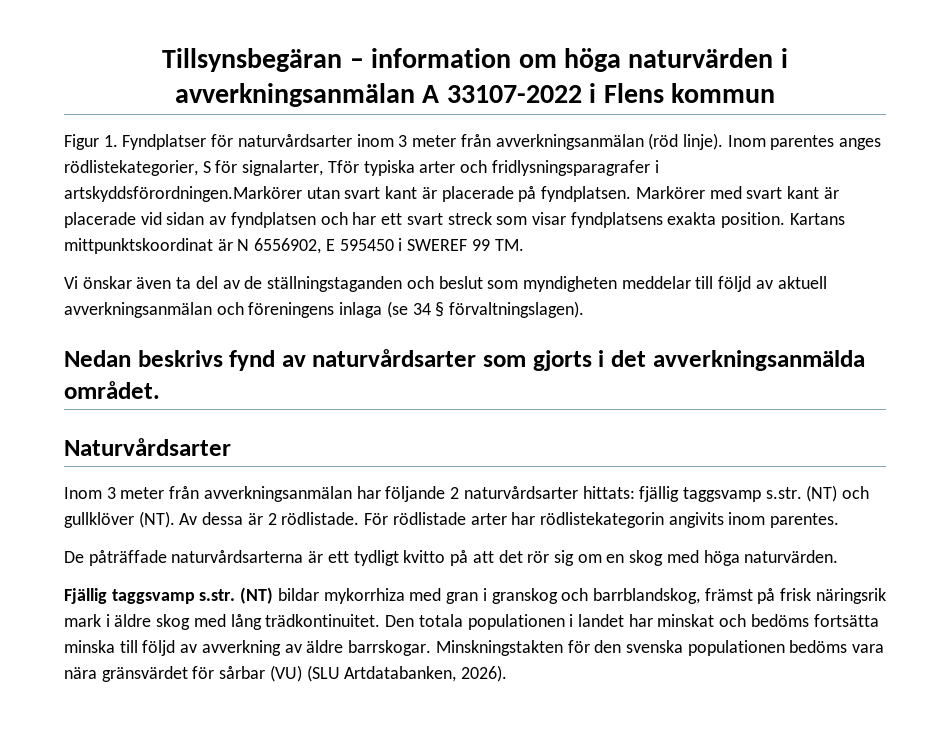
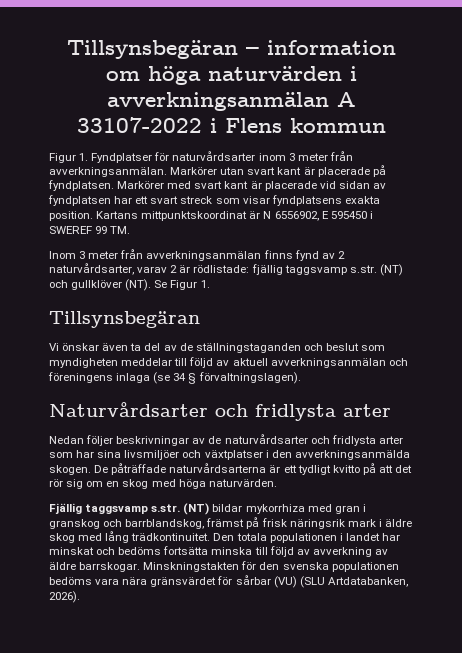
[495,133,882,150] [64,160,659,176] [64,186,302,202] avverkningsanmälan (röd linje). Inom parentes anges rödlistekategorier, S för signalarter, Tför typiska arter och fridlysningsparagrafer i artskyddsförordningen.Markörer -> [49,167,218,177] avverkningsanmälan. Markörer
[320,212,348,225] och -> (111, 200) none
(524, 245) none -> [49,249,345,261] [49,263,403,276] [49,279,210,291] [49,311,200,328] // Inom 3 meter från avverkningsanmälan finns fynd av 2 naturvårdsarter, varav 2 är rödlistade: fjällig taggsvamp s.str. (NT) och gullklöver (NT). Se Figur 1. // Tillsynsbegäran
[64,349,865,371] [64,381,160,399] [64,438,231,456] [64,485,870,502] [64,511,840,528] Nedan beskrivs fynd av naturvårdsarter som gjorts i det avverkningsanmälda området. // Naturvårdsarter // Inom 3 meter från avverkningsanmälan har följande 2 naturvårdsarter hittats: fjällig taggsvamp s.str. (NT) och gullklöver (NT). Av dessa är 2 rödlistade. För rödlistade arter har rödlistekategorin angivits inom parentes. // -> [49,402,391,421] [49,434,403,446] [49,450,410,460] [49,465,91,475] Naturvårdsarter och fridlysta arter // Nedan följer beskrivningar av de naturvårdsarter och fridlysta arter som har sina livsmiljöer och växtplatser i den avverkningsanmälda skogen.

